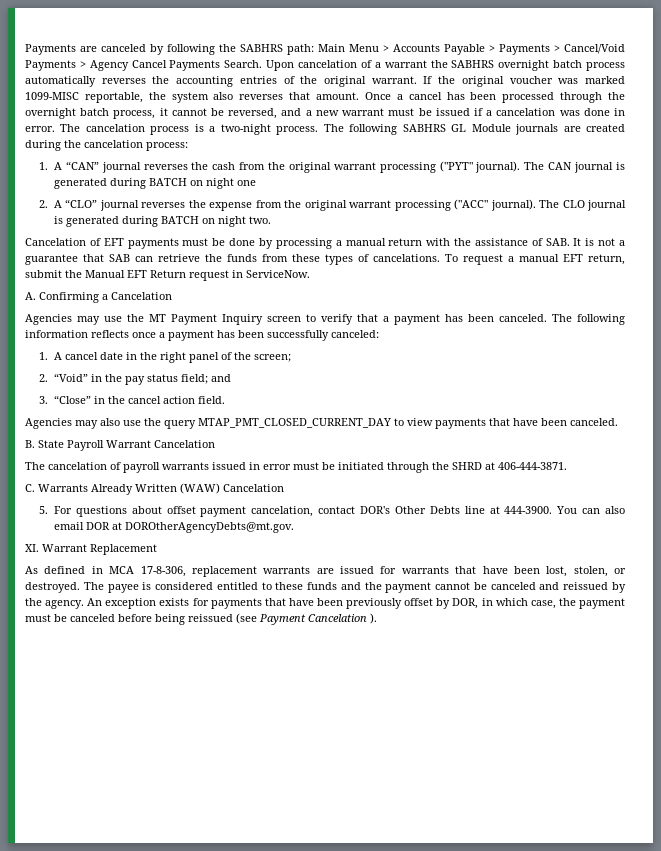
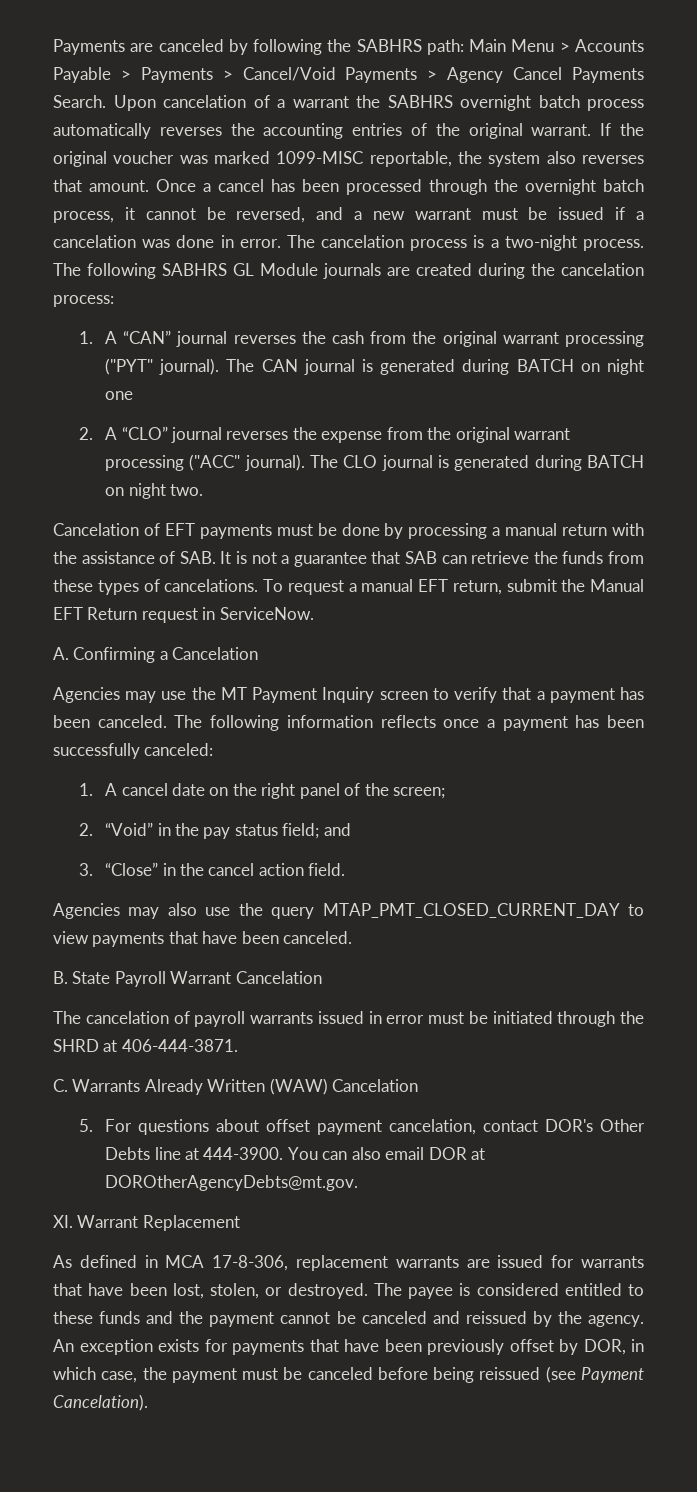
[125,352,137,360] in -> [209,787,229,796] on
[308,613,377,624] Cancelation ). -> [53,1394,148,1411] Cancelation).

